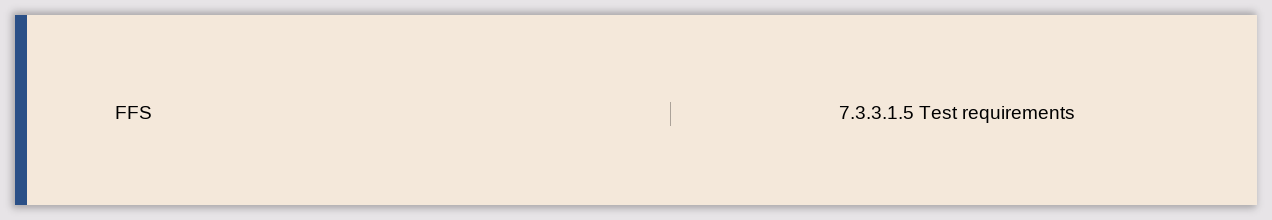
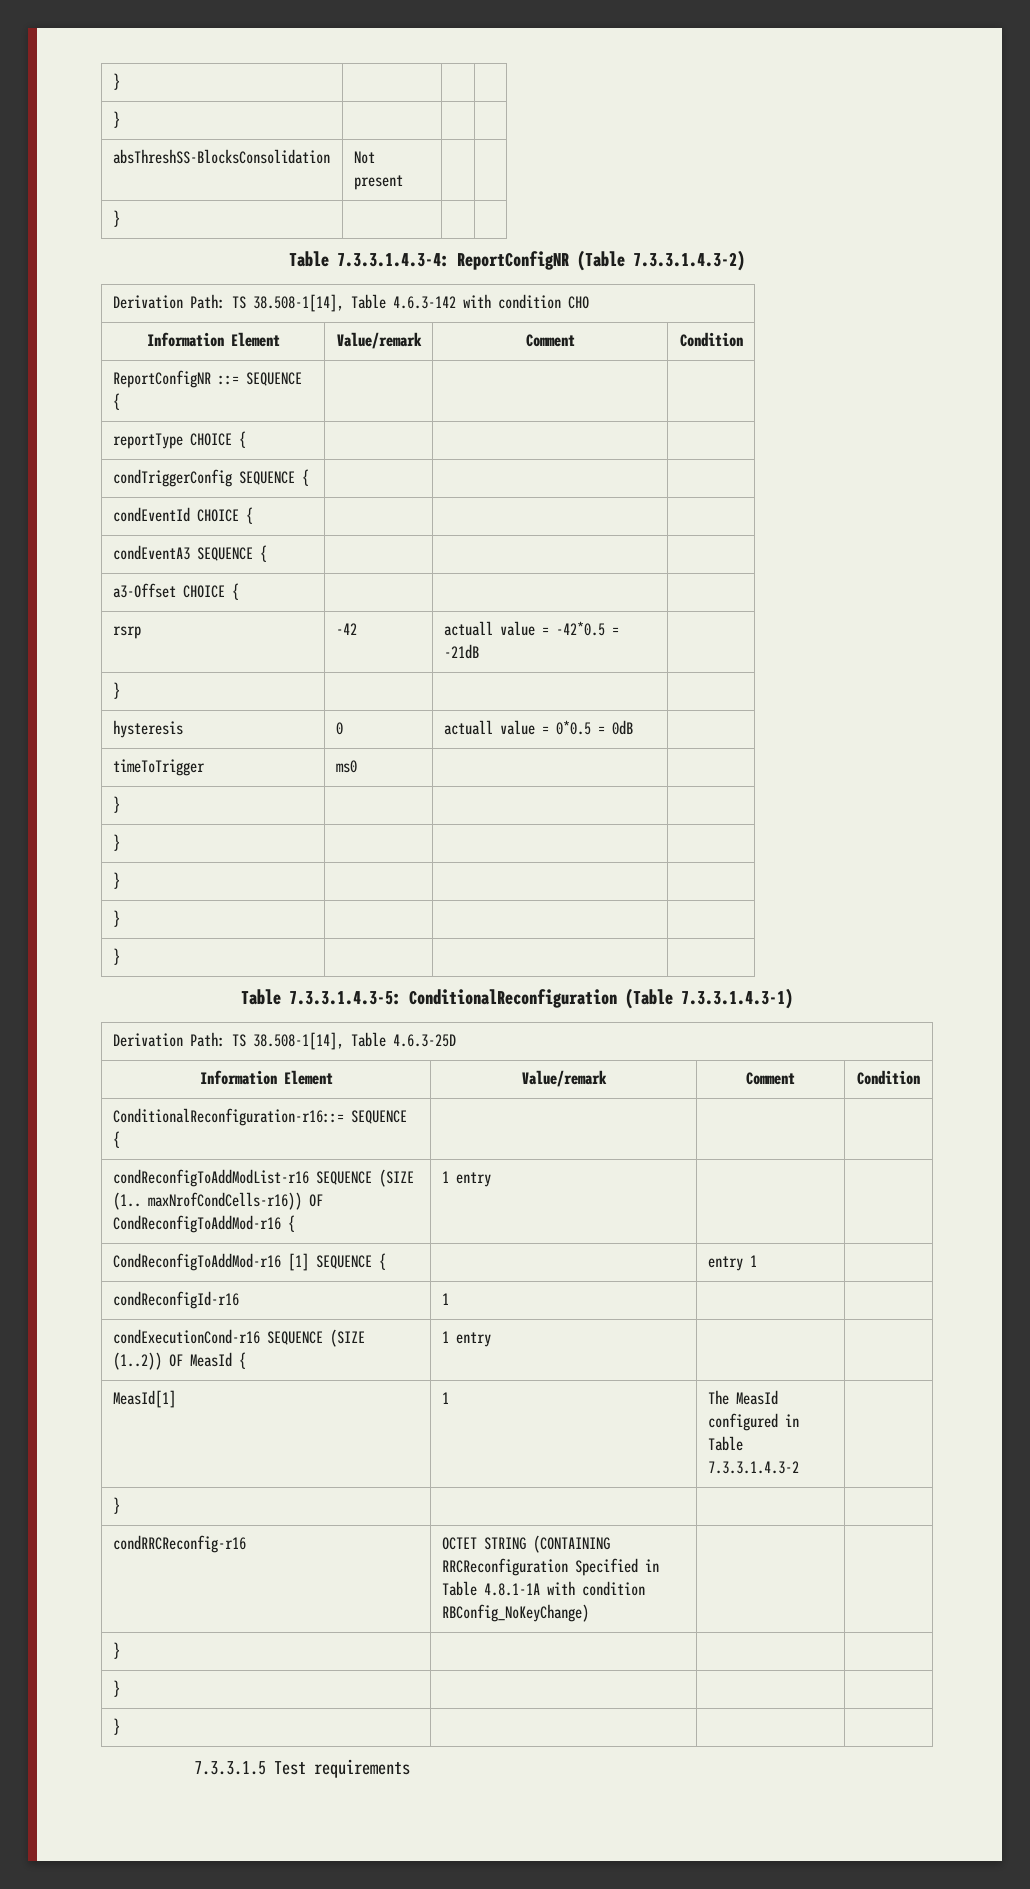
[115,106,152,119] FFS -> [112,73,120,90] [112,111,120,128] [112,149,330,164] [353,151,375,164] [353,175,403,190] [112,210,120,227] [289,250,745,271] [112,294,589,312] [146,332,280,347] [336,332,422,349] [525,334,575,347] [679,332,743,347] [112,370,302,388] [112,393,120,410] [112,431,246,449] [112,469,309,487] [112,507,253,524] [112,545,267,562] [112,583,239,600] [112,626,141,639] [335,623,357,635] [443,621,619,636] [443,644,479,659] [112,682,120,699] [112,720,183,738] [335,722,343,735] [443,720,633,735] [112,759,205,776] [335,760,357,773] [112,796,120,813] [112,834,120,851] [112,872,120,889] [112,910,120,927] [112,948,120,965] [241,988,793,1009] [112,1032,456,1050] [199,1070,333,1085] [521,1070,607,1087] [746,1072,795,1085] [857,1070,920,1085] [112,1108,407,1126] [112,1131,120,1148] [112,1169,414,1187] [112,1192,323,1210] [112,1215,295,1233] [441,1171,491,1187] [112,1253,386,1271] [707,1255,757,1271] [112,1291,239,1309] [441,1293,449,1305] [112,1329,365,1347] [112,1352,246,1370] [441,1331,491,1347] [112,1390,176,1408] [441,1392,449,1404] [707,1390,778,1405] [707,1413,799,1431] [707,1436,743,1451] [707,1461,799,1474] [112,1497,120,1514] [112,1535,246,1553] [441,1535,610,1553] [441,1558,659,1576] [441,1581,645,1596] [441,1604,589,1622] [112,1642,120,1659] [112,1680,120,1697] [112,1718,120,1735] } | | | // } | | | // absThreshSS-BlocksConsolidation | Not present | | // } | | | // Table 7.3.3.1.4.3-4: ReportConfigNR (Table 7.3.3.1.4.3-2) // Derivation Path: TS 38.508-1[14], Table 4.6.3-142 with condition CHO // Information Element | Value/remark | Comment | Condition // ReportConfigNR ::= SEQUENCE { | | | // reportType CHOICE { | | | // condTriggerConfig SEQUENCE { | | | // condEventId CHOICE { | | | // condEventA3 SEQUENCE { | | | // a3-Offset CHOICE { | | | // rsrp | -42 | actuall value = -42*0.5 = -21dB | // } | | | // hysteresis | 0 | actuall value = 0*0.5 = 0dB | // timeToTrigger | ms0 | | // } | | | // } | | | // } | | | // } | | | // } | | | // Table 7.3.3.1.4.3-5: ConditionalReconfiguration (Table 7.3.3.1.4.3-1) // Derivation Path: TS 38.508-1[14], Table 4.6.3-25D // Information Element | Value/remark | Comment | Condition // ConditionalReconfiguration-r16::= SEQUENCE { | | | // condReconfigToAddModList-r16 SEQUENCE (SIZE (1.. maxNrofCondCells-r16)) OF CondReconfigToAddMod-r16 { | 1 entry | | // CondReconfigToAddMod-r16 [1] SEQUENCE { | | entry 1 | // condReconfigId-r16 | 1 | | // condExecutionCond-r16 SEQUENCE (SIZE (1..2)) OF MeasId { | 1 entry | | // MeasId[1] | 1 | The MeasId configured in Table 7.3.3.1.4.3-2 | // } | | | // condRRCReconfig-r16 | OCTET STRING (CONTAINING RRCReconfiguration Specified in Table 4.8.1-1A with condition RBConfig_NoKeyChange) | | // } | | | // } | | | // } | | |

